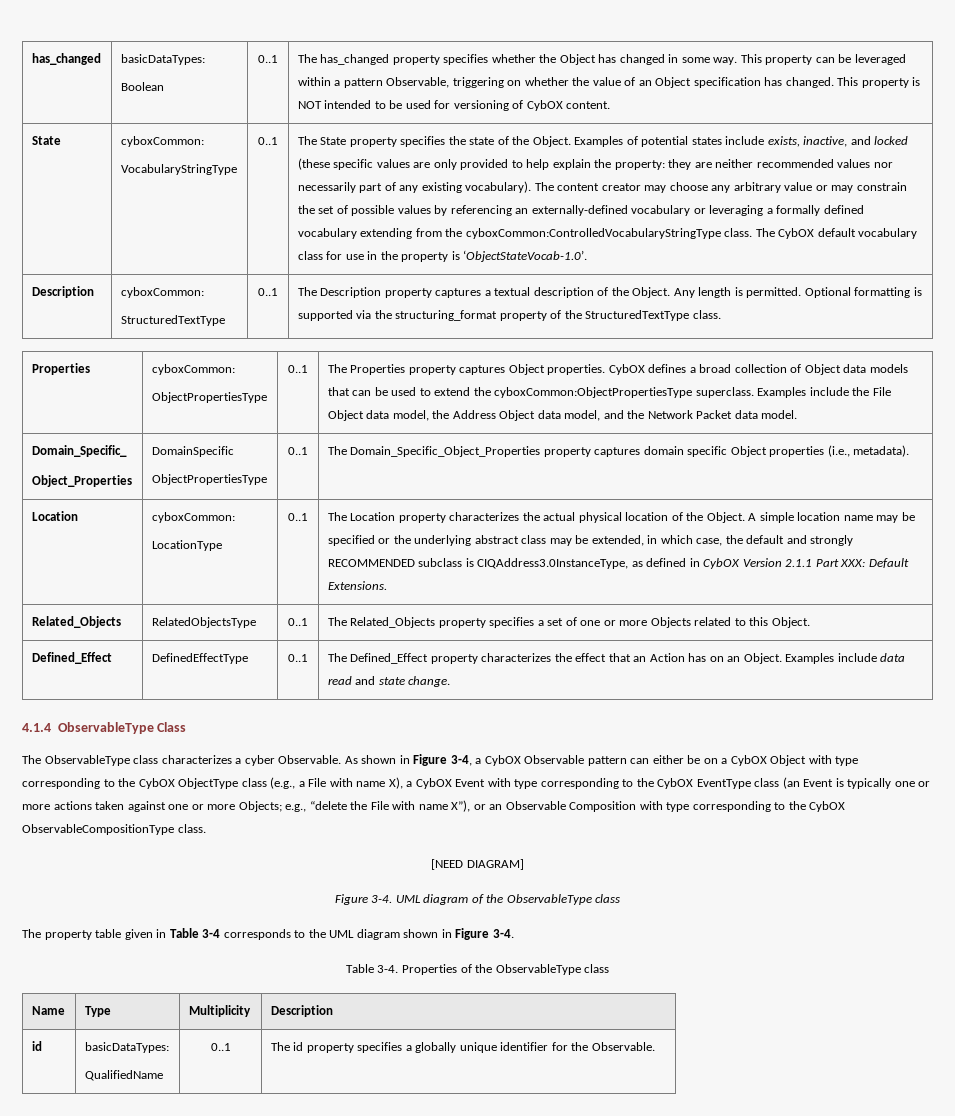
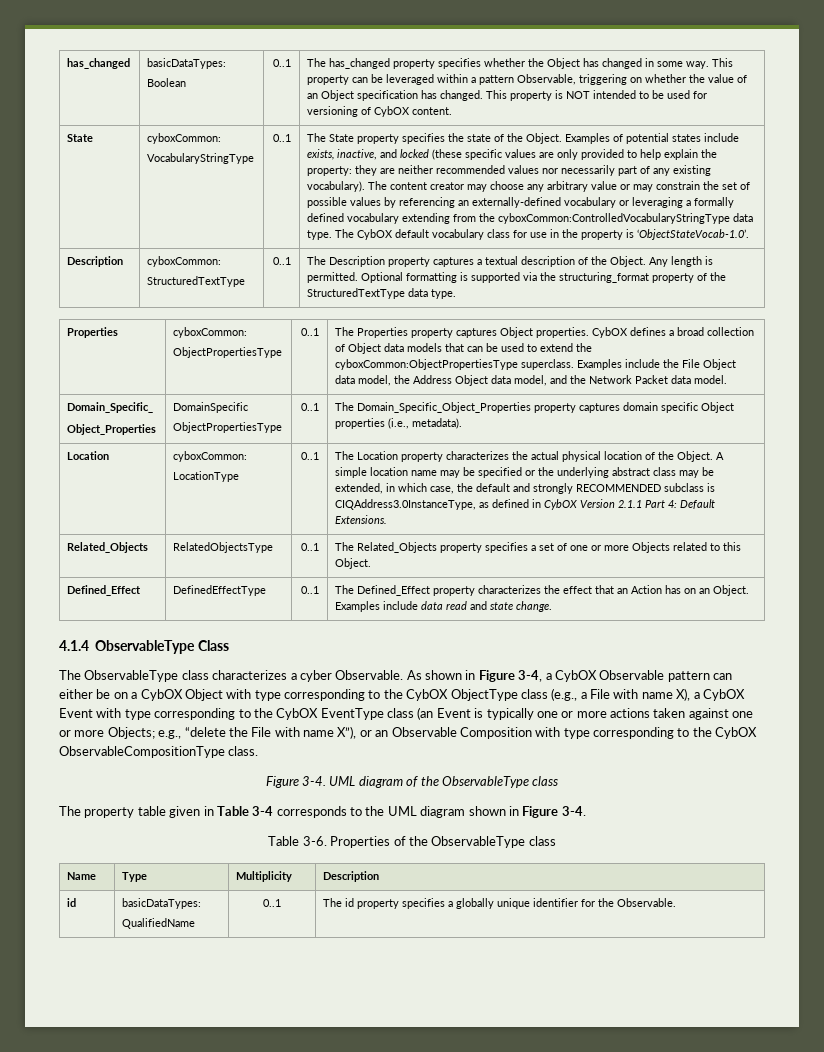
[724,228,753,237] class. -> [733,213,754,222] [307,230,333,240] data type.
[692,310,721,319] class. -> [408,288,457,299] data type.
[840,559,866,567] XXX: -> [668,500,678,508] 4:
[431,859,524,870] // [NEED DIAGRAM] -> (259, 751) none
[377,965,399,973] 3-4. -> [302,836,327,846] 3-6.

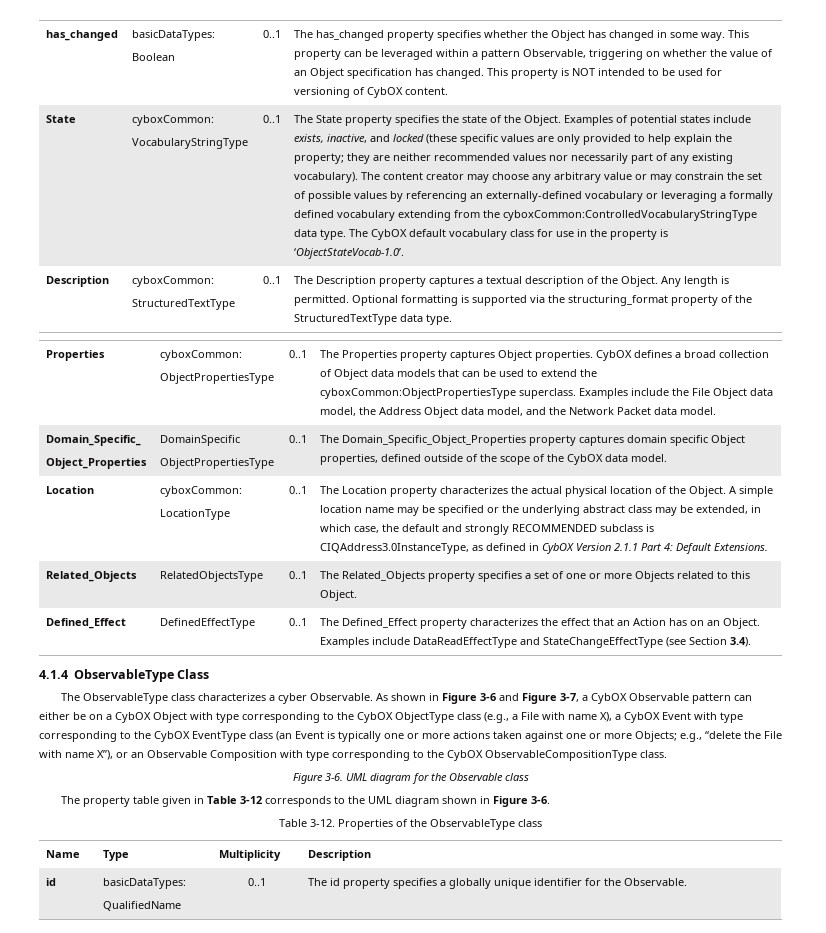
[307,166,353,176] property: -> [293,153,344,164] property;
[335,418,463,429] properties (i.e., metadata). -> [319,454,667,465] properties, defined outside of the scope of the CybOX data model.
[421,601,553,612] data read and state change. -> [412,637,751,648] DataReadEffectType and StateChangeEffectType (see Section 3.4).
[518,670,543,682] 3-4, -> [480,693,580,704] 3-6 and Figure 3-7,
[302,776,529,788] 3-4. UML diagram of the ObservableType -> [324,773,503,784] 3-6. UML diagram for the Observable
[252,806,274,816] 3-4 -> [240,796,263,804] 3-12
[561,806,586,816] [268,836,327,846] 3-4. // Table 3-6. -> [531,796,551,804] [279,819,335,827] 3-6. // Table 3-12.

